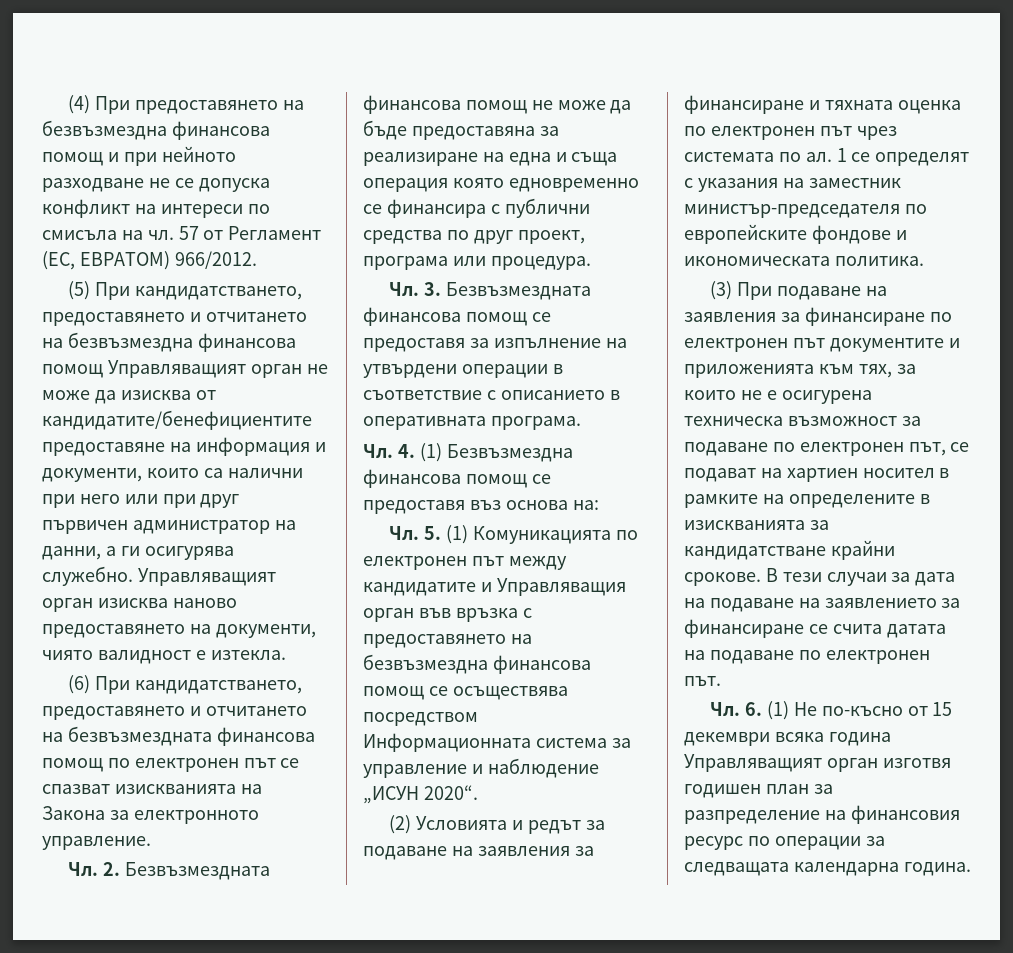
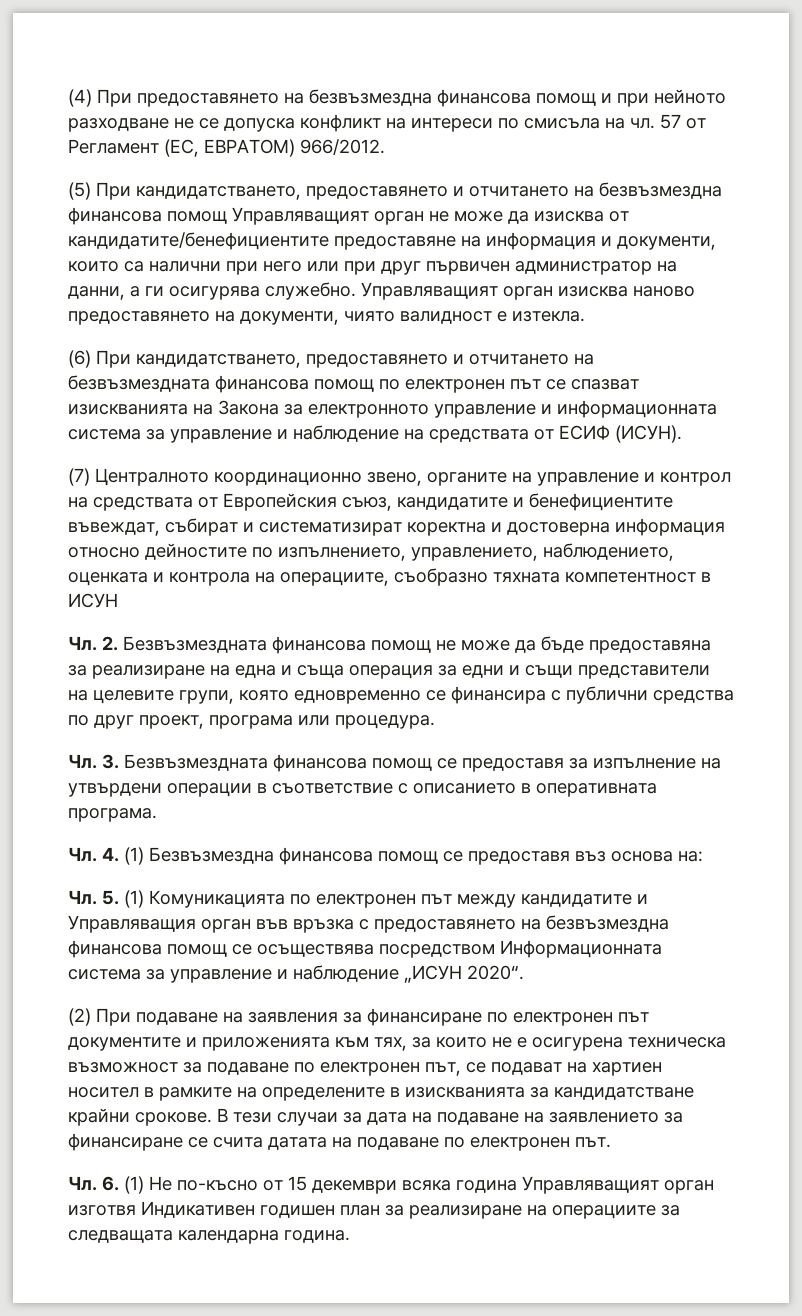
[42,836,151,850] управление. -> [434,400,717,418] [68,425,682,443] [68,468,731,486] [68,493,673,511] [68,518,725,536] [68,543,674,561] [68,568,711,586] [68,593,118,608] управление и информационната система за управление и наблюдение на средствата от ЕСИФ (ИСУН). // (7) Централното координационно звено, органите на управление и контрол на средствата от Европейския съюз, кандидатите и бенефициентите въвеждат, събират и систематизират коректна и достоверна информация относно дейностите по изпълнението, управлението, наблюдението, оценката и контрола на операциите, съобразно тяхната компетентност в ИСУН
(448, 185) none -> [438,665,710,679] [68,690,234,704] за едни и същи представители на целевите групи,
[416,816,605,834] [363,846,594,860] [684,95,961,114] [684,126,897,140] [684,148,970,166] [684,178,901,192] [684,204,927,218] [684,224,907,244] [684,256,924,266] [710,281,733,300] Условията и редът за подаване на заявления за финансиране и тяхната оценка по електронен път чрез системата по ал. 1 се определят с указания на заместник министър-председателя по европейските фондове и икономическата политика. // (3) -> (91, 1017) none
(951, 763) none -> [141,1201,255,1218] Индикативен
[684,805,960,824] [684,836,861,850] разпределение на финансовия ресурс по операции -> [409,1205,656,1219] реализиране на операциите

